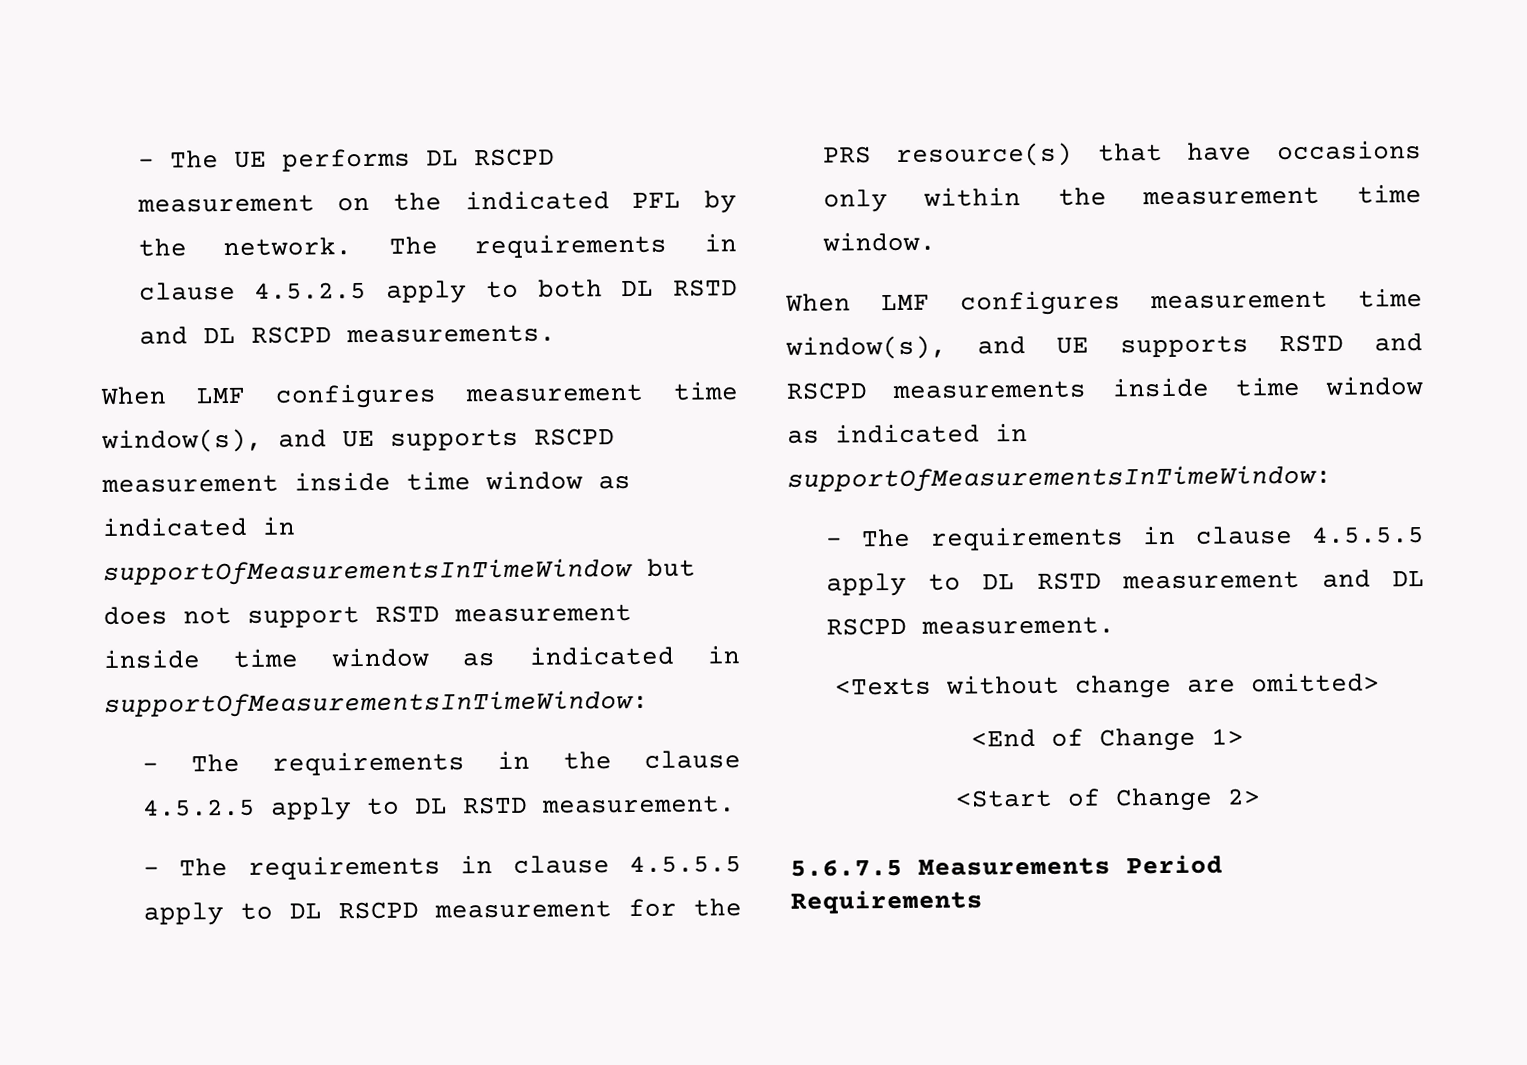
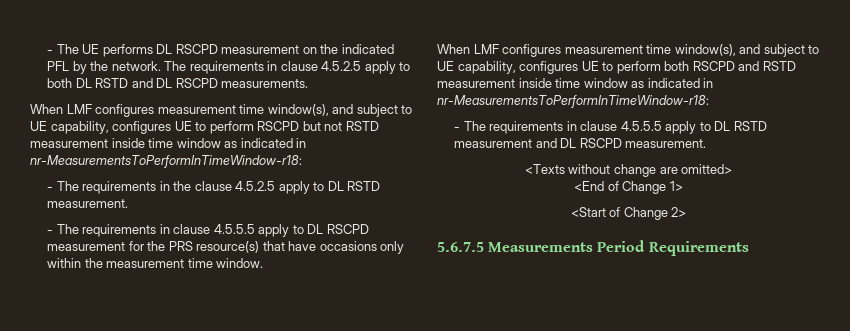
[342,428,615,451] [101,470,631,493] [102,516,296,537] [103,557,696,586] [103,603,632,628] [103,645,740,669] [104,689,649,718] UE supports RSCPD measurement inside time window as indicated in supportOfMeasurementsInTimeWindow but does not support RSTD measurement inside time window as indicated in supportOfMeasurementsInTimeWindow: -> [356,104,413,117] [30,121,379,134] [30,138,307,148] [30,155,302,168] subject to UE capability, configures UE to perform RSCPD but not RSTD measurement inside time window as indicated in nr-MeasurementsToPerformInTimeWindow-r18:
[1056,333,1423,358] [786,376,1423,400] [787,423,1028,444] [787,464,1332,493] UE supports RSTD and RSCPD measurements inside time window as indicated in supportOfMeasurementsInTimeWindow: -> [763,44,820,57] [437,61,796,74] [437,78,714,88] [437,95,709,108] subject to UE capability, configures UE to perform both RSCPD and RSTD measurement inside time window as indicated in nr-MeasurementsToPerformInTimeWindow-r18:

